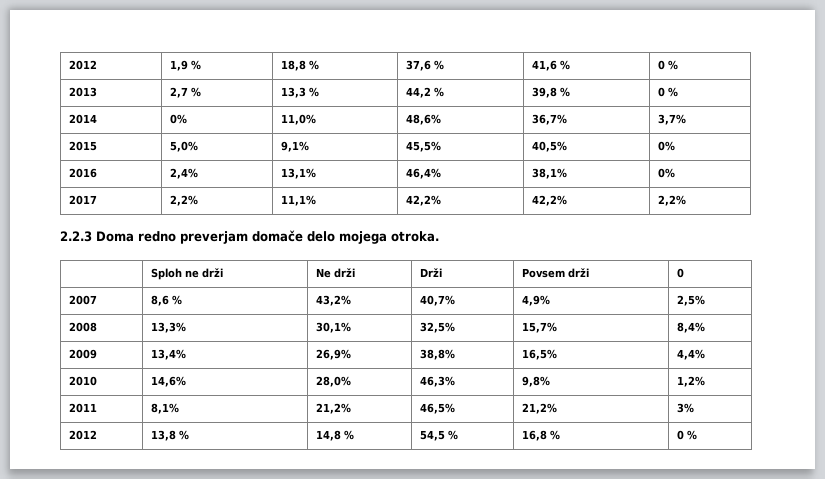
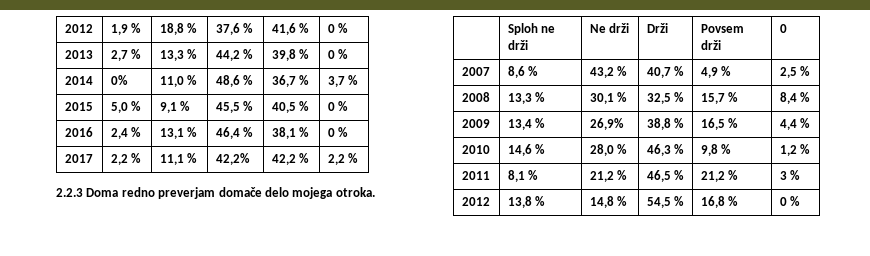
[280,114,316,125] [405,114,441,125] [531,114,567,125] [657,114,686,125] [68,141,97,151] [169,141,198,152] [280,141,309,152] [405,141,441,152] [531,141,567,152] [657,141,675,151] [68,168,97,178] [169,168,198,179] [280,168,316,179] [405,168,441,179] [531,168,567,179] [657,168,675,178] [68,195,97,205] [169,195,198,206] [280,195,316,206] [405,195,441,206] [531,195,567,206] [657,195,686,206] 11,0% | 48,6% | 36,7% | 3,7% // 2015 | 5,0% | 9,1% | 45,5% | 40,5% | 0% // 2016 | 2,4% | 13,1% | 46,4% | 38,1% | 0% // 2017 | 2,2% | 11,1% | 42,2% | 42,2% | 2,2% -> [159,75,198,87] [215,75,254,87] [271,75,310,87] [327,75,359,87] [64,102,93,111] [110,101,142,113] [159,101,191,113] [215,101,254,113] [271,101,310,113] [327,101,349,111] [64,127,93,137] [110,127,142,139] [159,127,198,139] [215,127,254,139] [271,127,310,139] [327,127,349,137] [64,154,93,163] [110,153,142,165] [159,153,198,165] [215,153,250,165] [271,153,310,165] [327,153,359,165] 11,0 % | 48,6 % | 36,7 % | 3,7 % // 2015 | 5,0 % | 9,1 % | 45,5 % | 40,5 % | 0 % // 2016 | 2,4 % | 13,1 % | 46,4 % | 38,1 % | 0 % // 2017 | 2,2 % | 11,1 % | 42,2% | 42,2 % | 2,2 %
[315,295,351,306] [419,295,455,306] [521,295,550,306] [676,295,705,306] [68,322,97,332] [150,322,186,333] [315,322,351,333] [419,322,455,333] [521,322,557,333] [676,322,705,333] 43,2% | 40,7% | 4,9% | 2,5% // 2008 | 13,3% | 30,1% | 32,5% | 15,7% | 8,4% -> [589,66,628,78] [646,66,685,78] [700,66,732,78] [779,66,811,78] [461,92,490,102] [507,92,546,104] [589,92,628,104] [646,92,685,104] [700,92,739,104] [779,92,811,104] 43,2 % | 40,7 % | 4,9 % | 2,5 % // 2008 | 13,3 % | 30,1 % | 32,5 % | 15,7 % | 8,4 %
[150,349,186,360] 13,4% -> [507,118,546,130] 13,4 %
[419,349,455,360] [521,349,557,360] [676,349,705,360] [68,376,97,386] [150,376,186,387] [315,376,351,387] [419,376,455,387] [521,376,550,387] [676,376,705,387] [68,403,97,413] [150,403,179,414] [315,403,351,414] [419,403,455,414] [521,403,557,414] [676,403,694,413] 38,8% | 16,5% | 4,4% // 2010 | 14,6% | 28,0% | 46,3% | 9,8% | 1,2% // 2011 | 8,1% | 21,2% | 46,5% | 21,2% | 3% -> [646,118,685,130] [700,118,739,130] [779,118,811,130] [461,145,490,154] [507,144,546,156] [589,144,628,156] [646,144,685,156] [700,144,732,156] [779,144,811,156] [461,171,490,180] [507,170,539,182] [589,170,628,182] [646,170,685,182] [700,170,739,182] [779,170,801,180] 38,8 % | 16,5 % | 4,4 % // 2010 | 14,6 % | 28,0 % | 46,3 % | 9,8 % | 1,2 % // 2011 | 8,1 % | 21,2 % | 46,5 % | 21,2 % | 3 %

